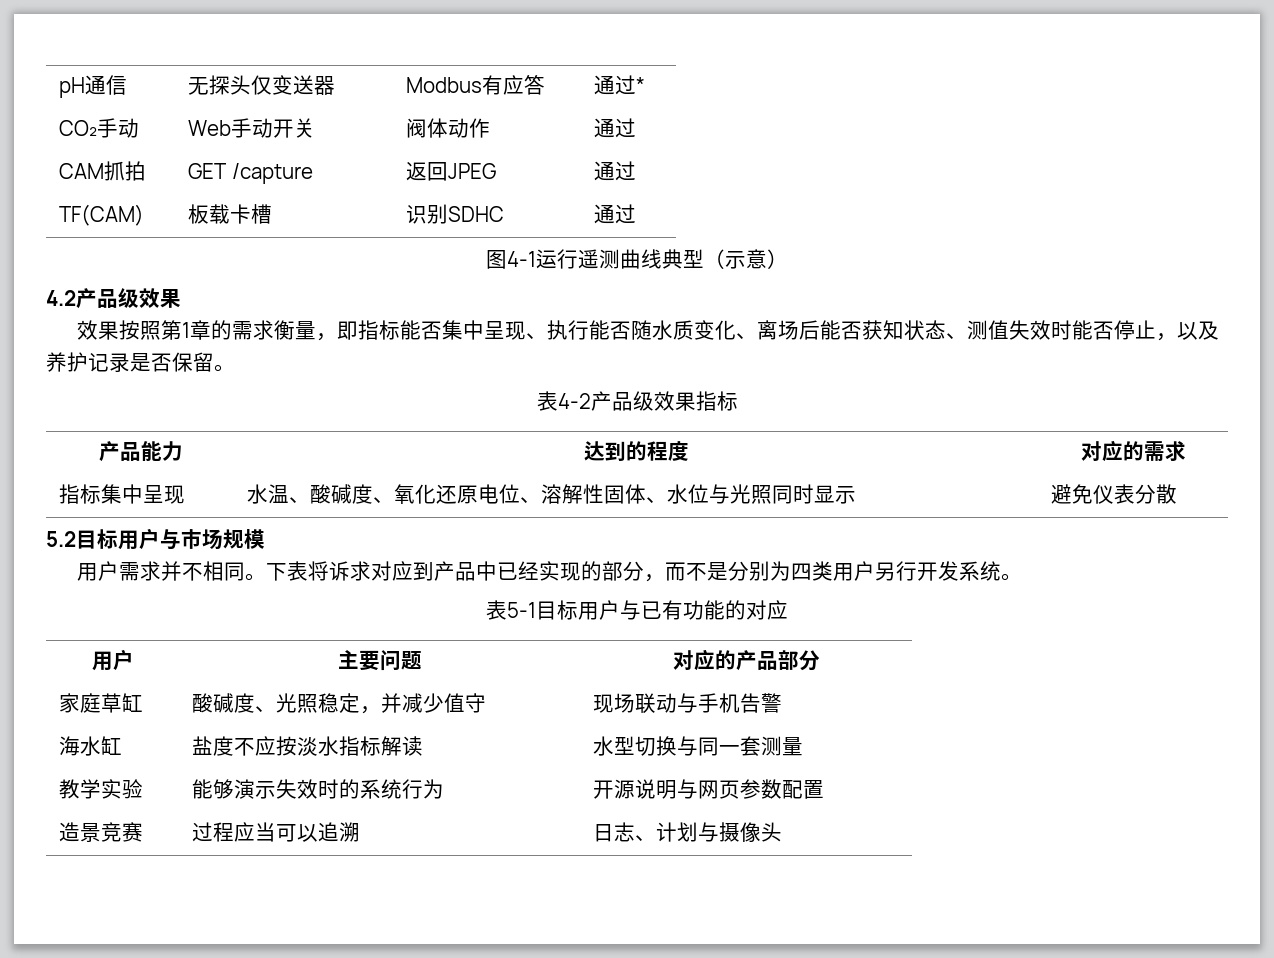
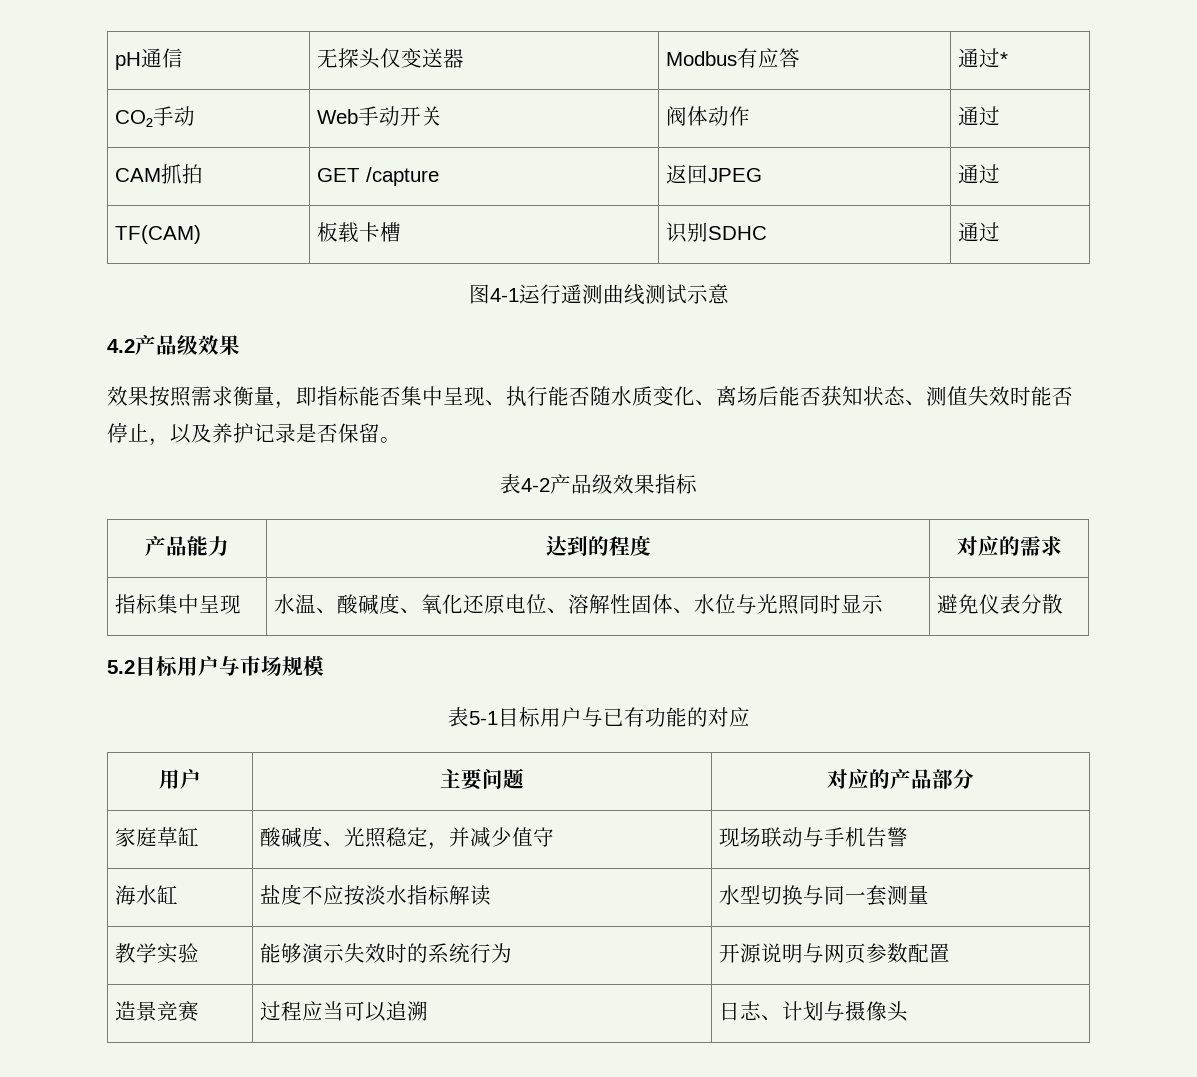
[662,249,725,269] 典型（ -> [644,284,687,304] 测试
[767,249,788,269] ） -> (729, 294) none
[161,320,233,340] 第1章的 -> (191, 396) none
[77,561,1023,582] // 用户需求并不相同。下表将诉求对应到产品中已经实现的部分，而不是分别为四类用户另行开发系统。 -> (324, 666) none

